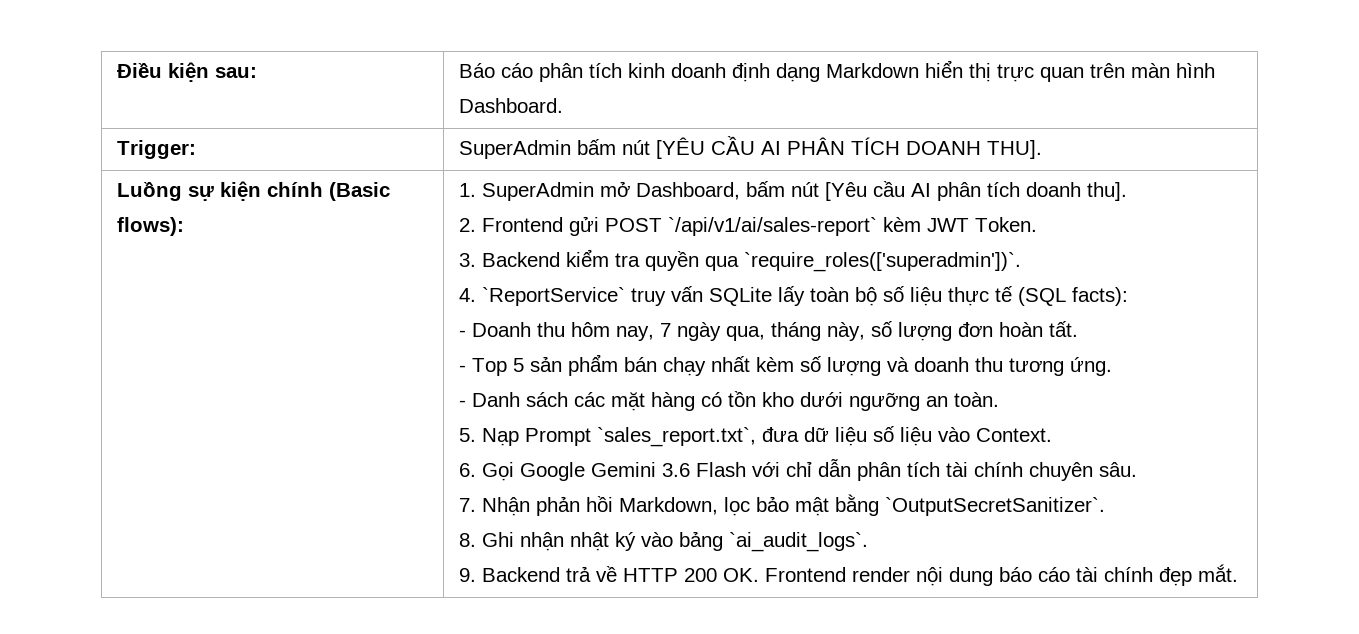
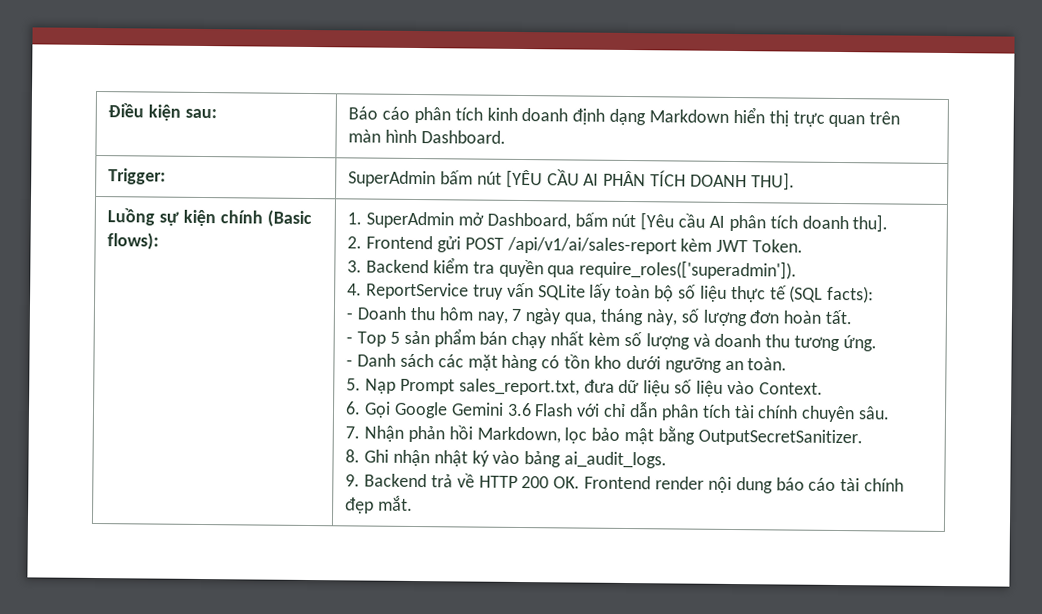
[668,217,878,236] `/api/v1/ai/sales-report` -> [506,236,677,255] /api/v1/ai/sales-report
[744,252,1022,272] `require_roles(['superadmin'])`. -> [579,259,798,280] require_roles(['superadmin']).
[482,287,626,306] `ReportService` -> [365,282,469,300] ReportService
[597,427,757,447] `sales_report.txt`, -> [458,378,580,396] sales_report.txt,
[885,497,1106,516] `OutputSecretSanitizer`. -> [697,428,863,447] OutputSecretSanitizer.
[729,532,869,552] `ai_audit_logs`. -> [564,451,668,469] ai_audit_logs.

